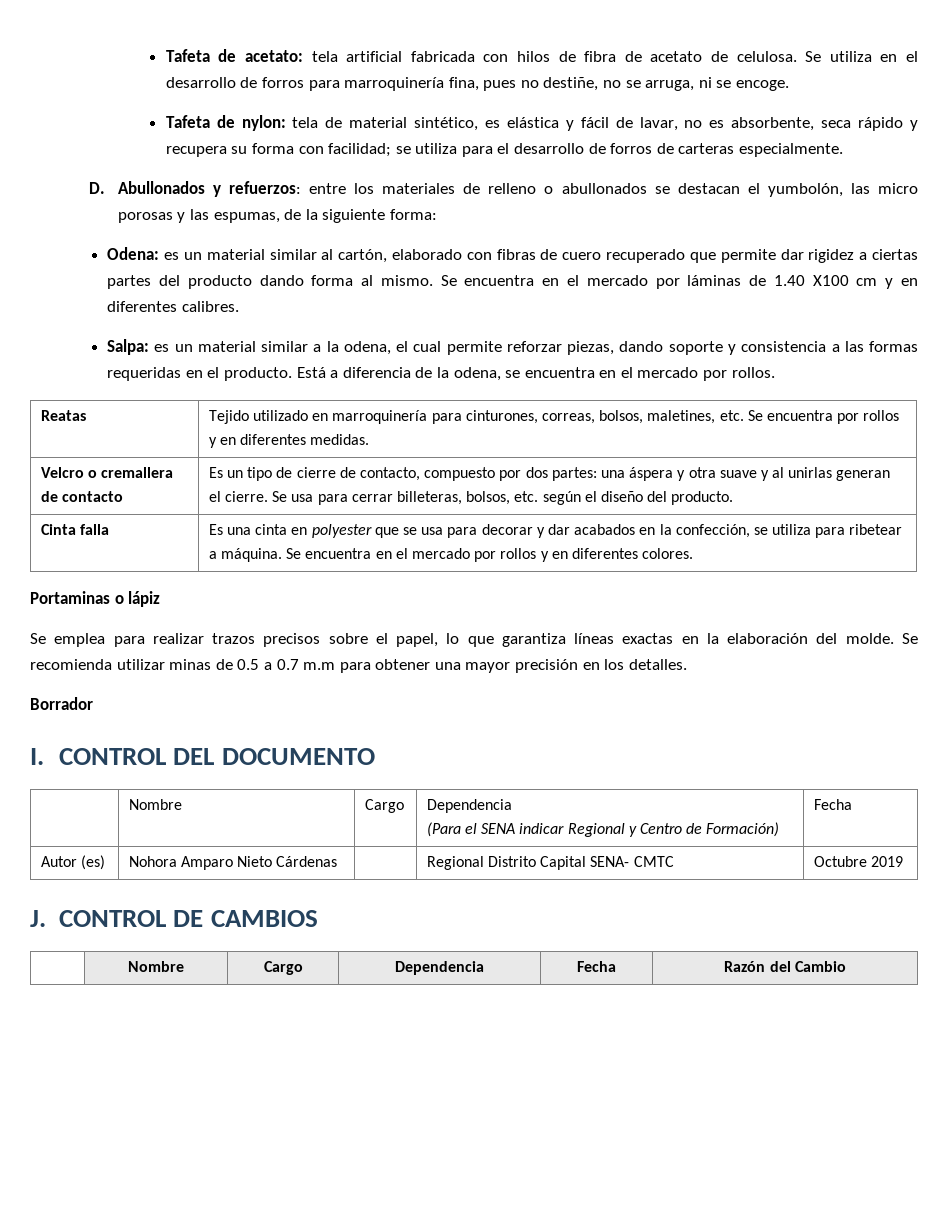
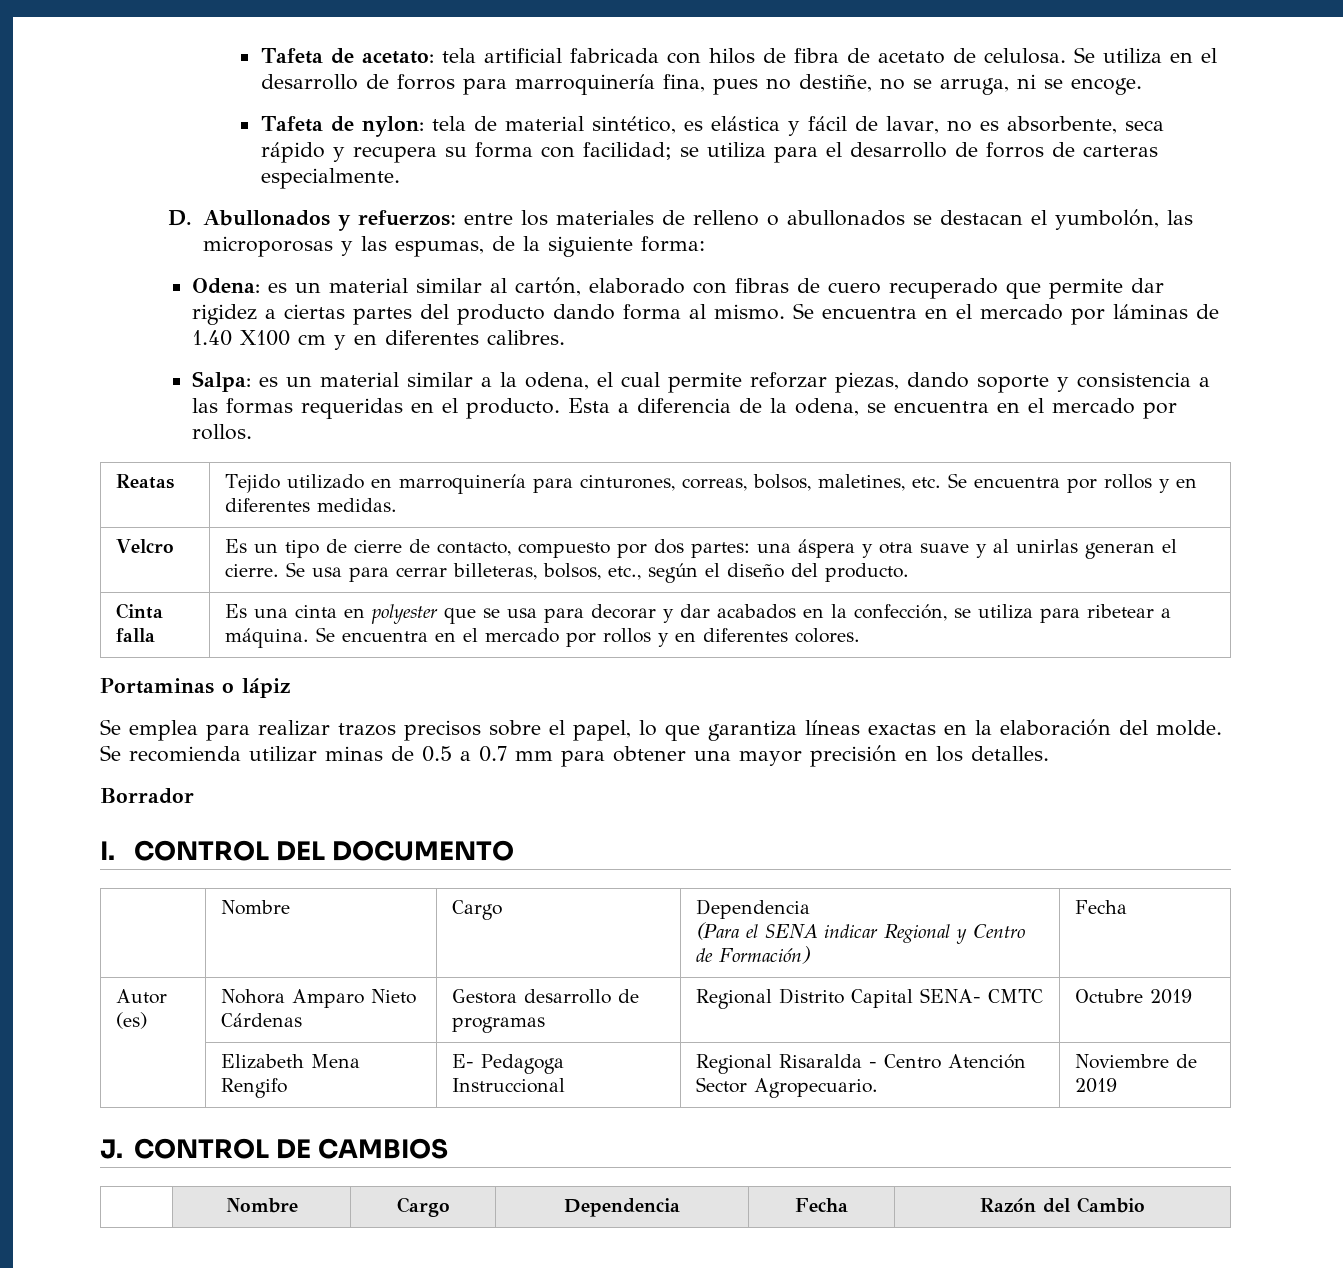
[878,183,919,194] [117,212,173,223] micro porosas -> [203,236,334,257] microporosas
[296,367,326,378] Está -> [568,398,611,413] Esta
[88,467,174,478] [40,491,124,502] o cremallera de contacto -> (174, 546) none
[514,491,539,502] etc. -> [607,566,641,580] etc.,
[303,662,336,670] m.m -> [515,751,553,761] mm
(338, 861) none -> [451,989,639,1004] [451,1017,545,1033] Gestora desarrollo de programas
(904, 861) none -> [220,1054,360,1069] [220,1078,287,1098] [451,1054,564,1074] [451,1078,565,1093] [695,1054,1026,1074] [695,1077,878,1098] [1074,1054,1197,1069] [1074,1078,1117,1093] // | Elizabeth Mena Rengifo | E- Pedagoga Instruccional | Regional Risaralda - Centro Atención Sector Agropecuario. | Noviembre de 2019

